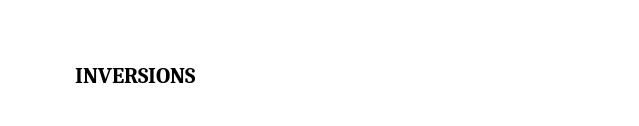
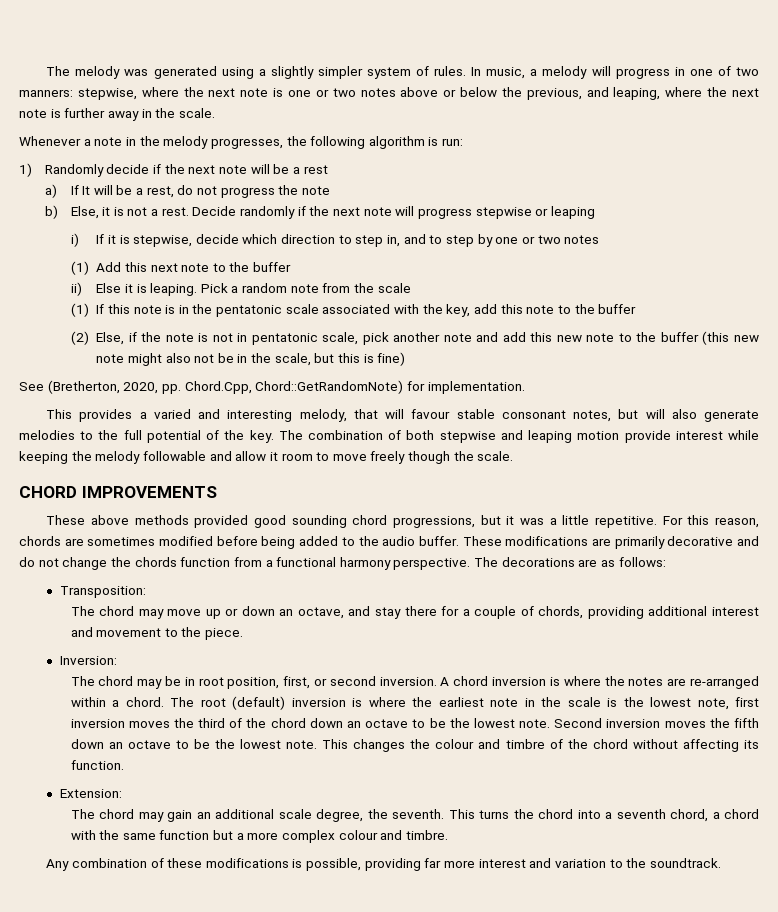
[75,68,196,83] INVERSIONS -> [46,66,760,79] [19,87,760,100] [19,108,215,121] [19,136,464,149] [19,163,328,177] [44,184,330,198] [44,205,595,219] [70,233,600,247] [70,261,292,275] [70,282,411,296] [70,303,637,317] [70,331,760,345] [96,352,406,366] [19,380,525,394] [46,409,760,422] [19,430,759,443] [19,451,514,464] [19,486,217,498] [46,515,760,528] [19,536,759,549] [19,557,666,570] [59,586,146,598] [70,606,760,619] [70,627,244,640] [59,656,117,665] [70,676,759,689] [70,696,760,710] [70,718,759,728] [70,739,759,752] [70,760,124,770] [59,789,122,798] [70,809,760,822] [70,830,448,843] [46,858,721,871] The melody was generated using a slightly simpler system of rules. In music, a melody will progress in one of two manners: stepwise, where the next note is one or two notes above or below the previous, and leaping, where the next note is further away in the scale. // Whenever a note in the melody progresses, the following algorithm is run: // 1) Randomly decide if the next note will be a rest // a) If It will be a rest, do not progress the note // b) Else, it is not a rest. Decide randomly if the next note will progress stepwise or leaping // i) If it is stepwise, decide which direction to step in, and to step by one or two notes // (1) Add this next note to the buffer // ii) Else it is leaping. Pick a random note from the scale // (1) If this note is in the pentatonic scale associated with the key, add this note to the buffer // (2) Else, if the note is not in pentatonic scale, pick another note and add this new note to the buffer (this new note might also not be in the scale, but this is fine) // See (Bretherton, 2020, pp. Chord.Cpp, Chord::GetRandomNote) for implementation. // This provides a varied and interesting melody, that will favour stable consonant notes, but will also generate melodies to the full potential of the key. The combination of both stepwise and leaping motion provide interest while keeping the melody followable and allow it room to move freely though the scale. // CHORD IMPROVEMENTS // These above methods provided good sounding chord progressions, but it was a little repetitive. For this reason, chords are sometimes modified before being added to the audio buffer. These modifications are primarily decorative and do not change the chords function from a functional harmony perspective. The decorations are as follows: // Transposition: // The chord may move up or down an octave, and stay there for a couple of chords, providing additional interest and movement to the piece. // Inversion: // The chord may be in root position, first, or second inversion. A chord inversion is where the notes are re-arranged within a chord. The root (default) inversion is where the earliest note in the scale is the lowest note, first inversion moves the third of the chord down an octave to be the lowest note. Second inversion moves the fifth down an octave to be the lowest note. This changes the colour and timbre of the chord without affecting its function. // Extension: // The chord may gain an additional scale degree, the seventh. This turns the chord into a seventh chord, a chord with the same function but a more complex colour and timbre. // Any combination of these modifications is possible, providing far more interest and variation to the soundtrack.

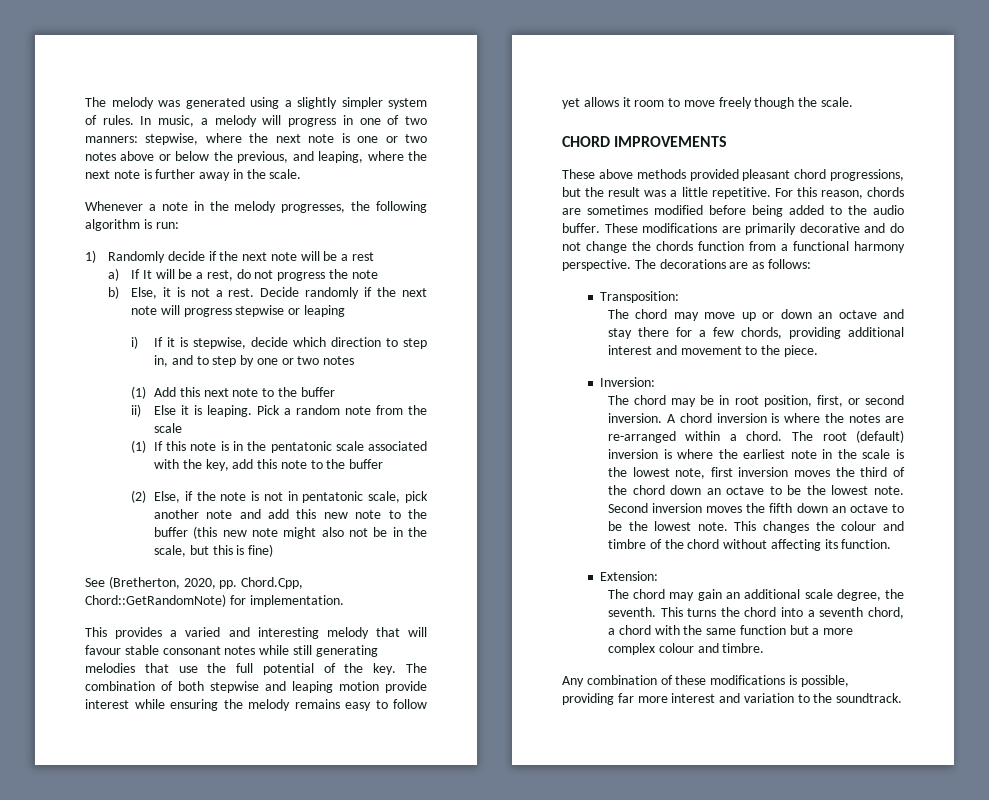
[299,409,347,422] melody, -> [326,627,369,639] melody
[573,409,760,422] [19,430,94,440] notes, but will also generate melodies to -> [224,645,378,657] [85,663,198,673] notes while still generating melodies that use
[19,451,267,464] keeping the melody followable and allow -> [170,699,427,711] [562,97,619,109] ensuring the melody remains easy to follow yet allows
[253,515,347,528] good sounding -> [742,169,791,181] pleasant
[506,516,515,525] it -> [585,187,641,197] the result
[297,607,344,619] octave, -> [838,310,877,319] octave
[474,606,534,619] couple of -> [712,327,734,337] few

